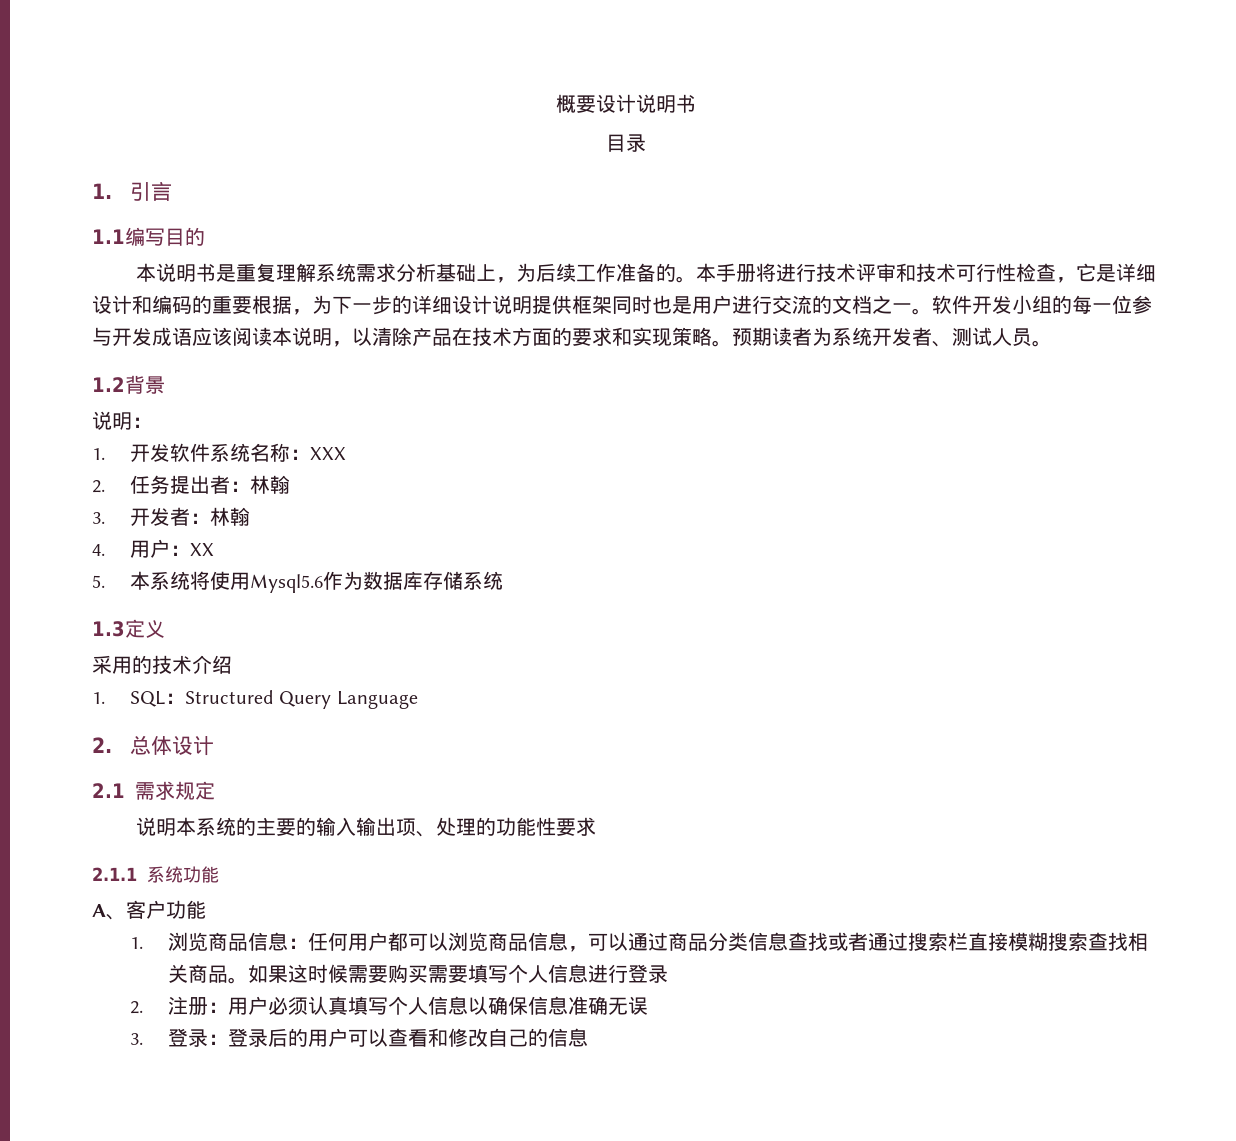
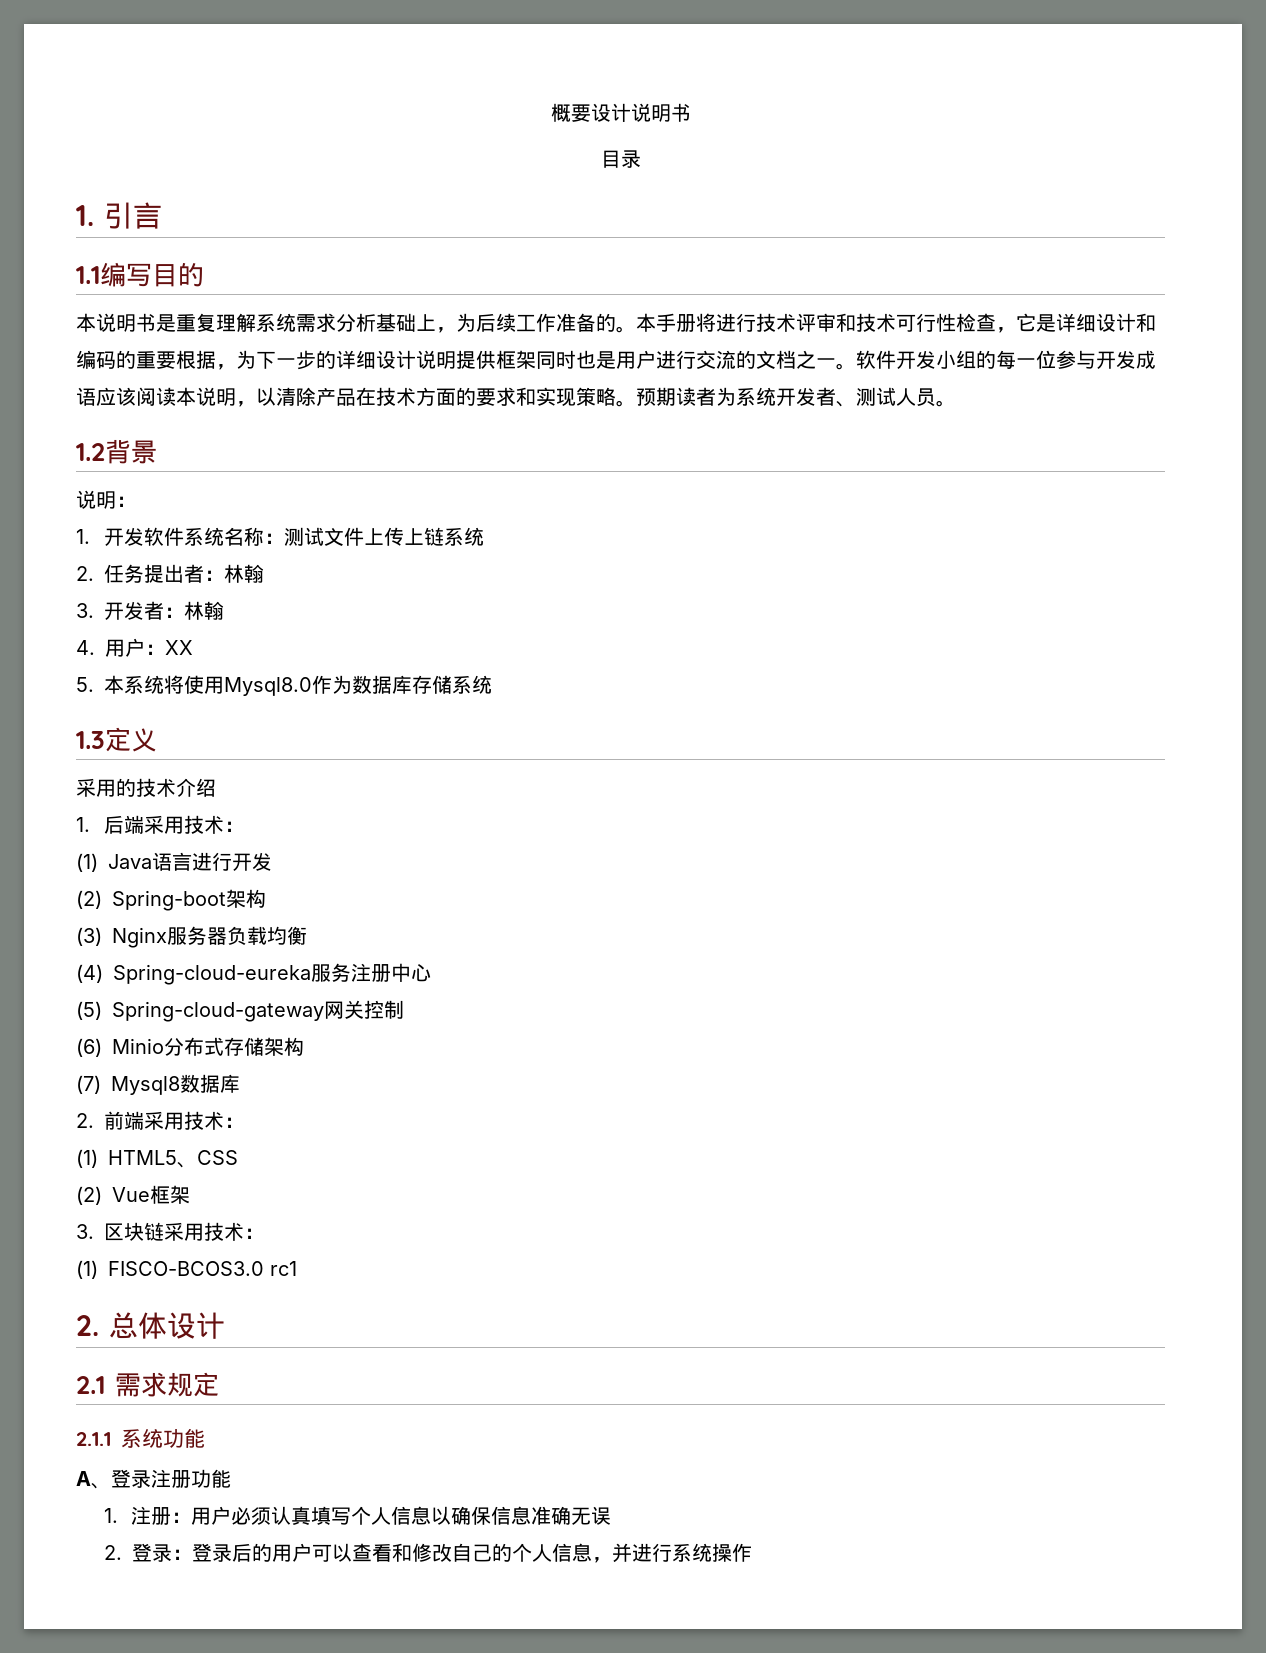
[309,447,346,460] XXX -> [283,527,484,546] 测试文件上传上链系统
[249,574,323,593] Mysql5.6 -> [224,677,312,696] Mysql8.0
[129,690,418,709] SQL：Structured Query Language -> [103,815,244,834] [76,852,272,872] [76,889,266,911] [76,926,307,948] [76,963,431,985] [76,1000,404,1022] [76,1037,304,1057] [76,1074,240,1095] [76,1111,244,1130] [76,1149,238,1168] [76,1185,190,1205] [76,1222,264,1241] [76,1260,297,1279] 后端采用技术： // (1) Java语言进行开发 // (2) Spring-boot架构 // (3) Nginx服务器负载均衡 // (4) Spring-cloud-eureka服务注册中心 // (5) Spring-cloud-gateway网关控制 // (6) Minio分布式存储架构 // (7) Mysql8数据库 // 2.前端采用技术： // (1) HTML5、CSS // (2) Vue框架 // 3.区块链采用技术： // (1) FISCO-BCOS3.0 rc1
[136,817,597,837] // 说明本系统的主要的输入输出项、处理的功能性要求 -> (219, 1384) none
[126,900,166,919] 客户 -> [111,1469,191,1488] 登录注册
[167,932,1148,952] [167,964,668,984] [129,1001,143,1014] 浏览商品信息：任何用户都可以浏览商品信息，可以通过商品分类信息查找或者通过搜索栏直接模糊搜索查找相关商品。如果这时候需要购买需要填写个人信息进行登录 // 2. -> (118, 1515) none
[129,1033,143,1045] 3. -> [103,1545,122,1560] 2.
[547,1028,588,1047] 信息 -> [511,1543,752,1563] 个人信息，并进行系统操作

